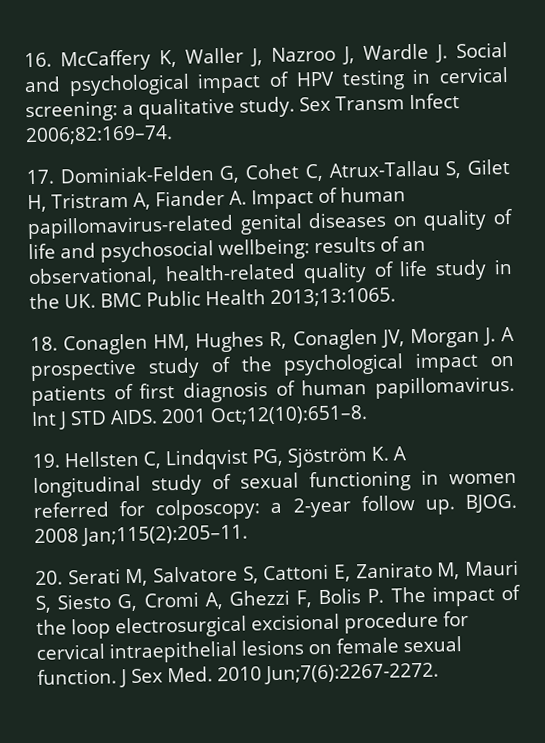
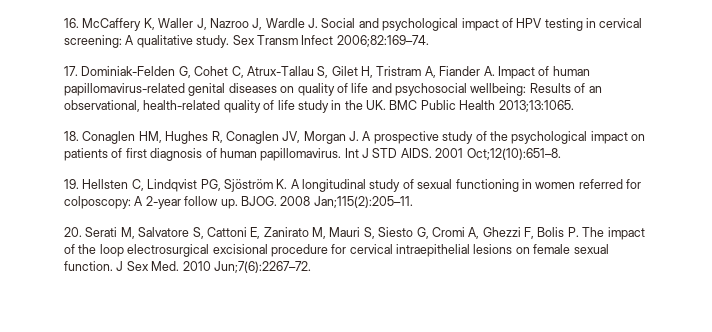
[122,104,134,116] a -> [125,35,135,45] A
[314,236,376,254] results -> [529,83,571,93] Results
[270,502,283,514] a -> [134,196,144,206] A
[264,662,439,685] Jun;7(6):2267-2272. -> [213,261,311,273] Jun;7(6):2267–72.

